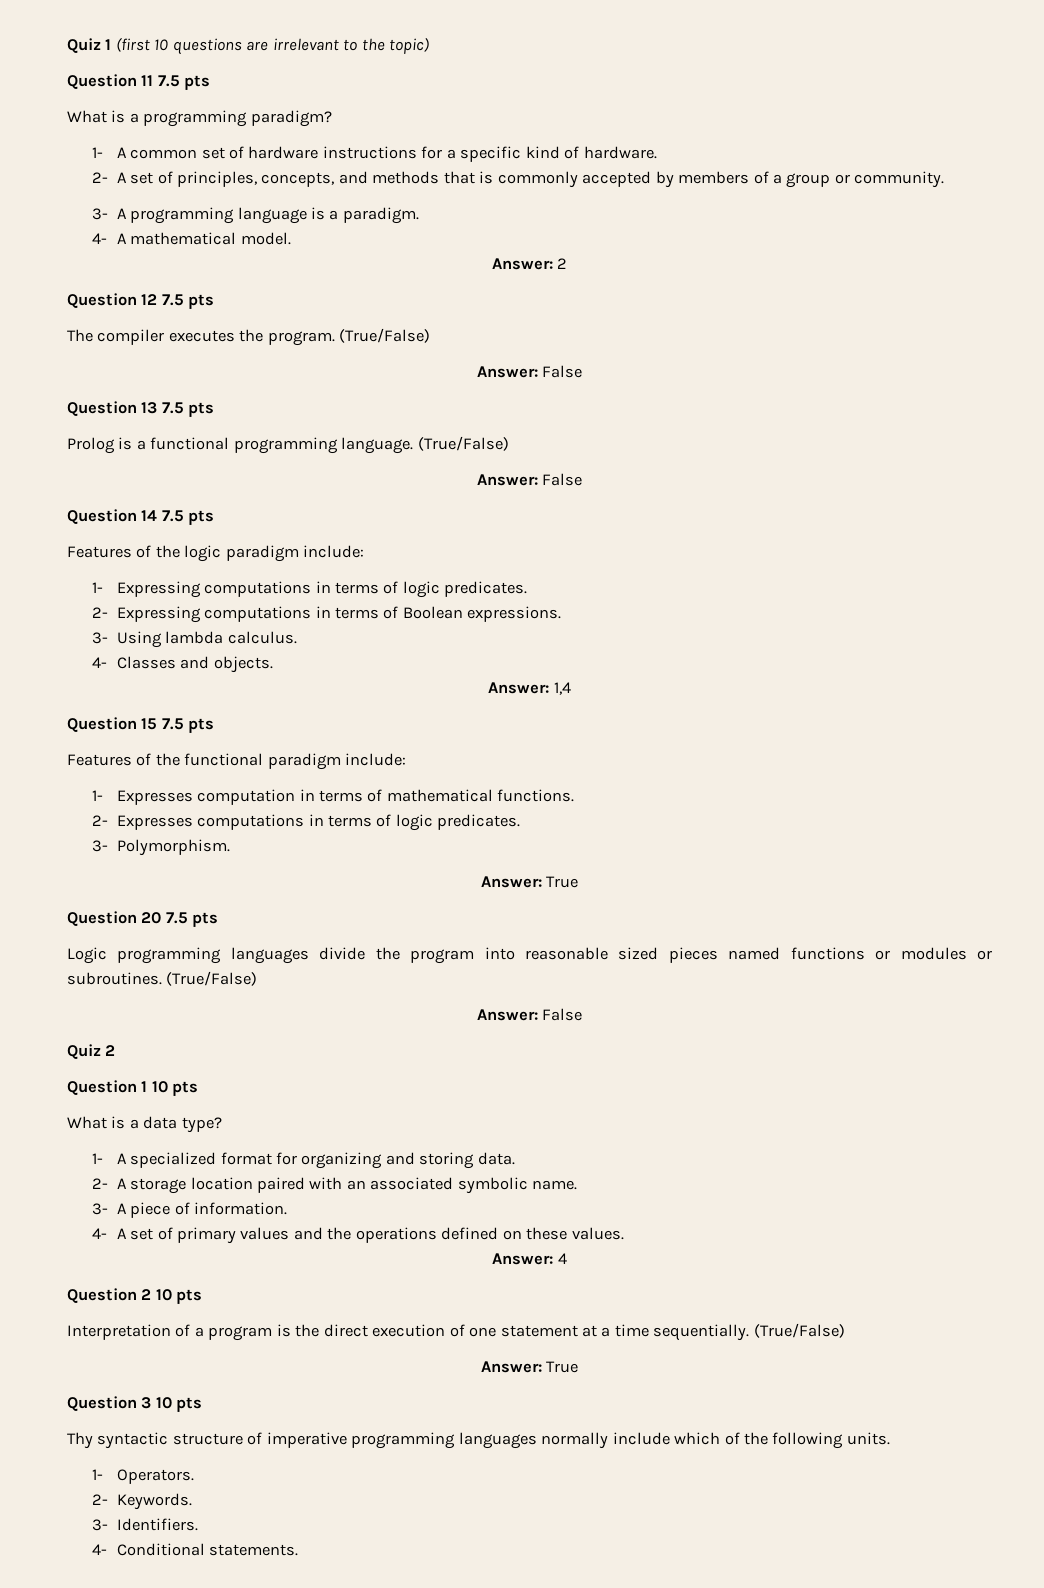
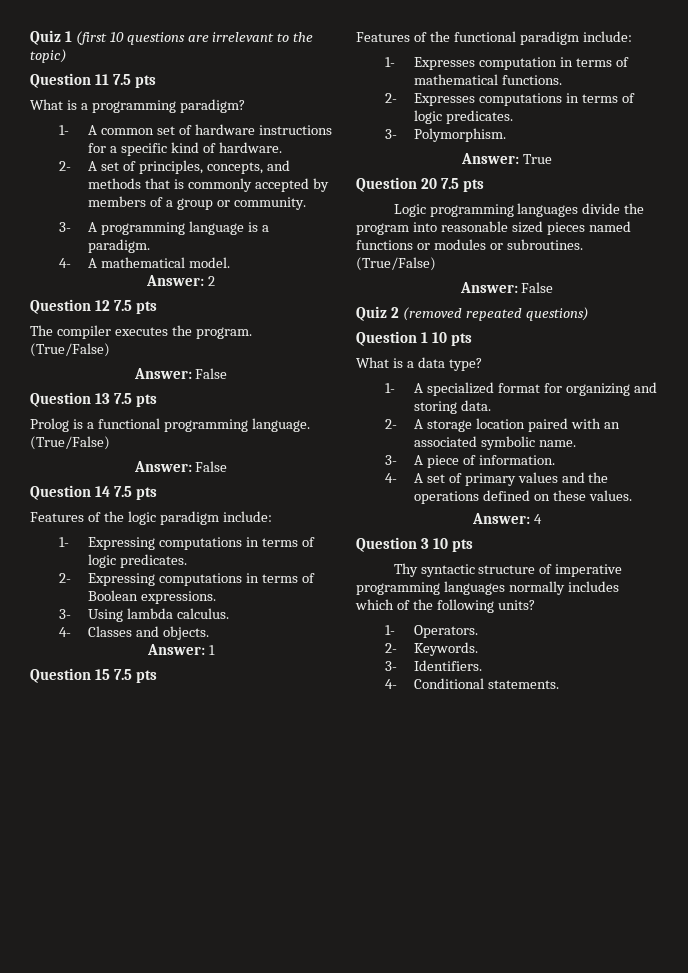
[553,682,571,695] 1,4 -> [208,645,215,655] 1
(116, 1050) none -> [402,307,589,321] (removed repeated questions)
[67,1288,203,1304] [67,1323,845,1341] [480,1361,579,1373] // Question 2 10 pts // Interpretation of a program is the direct execution of one statement at a time sequentially. (True/False) // Answer: True -> (542, 519) none
[612,1432,670,1445] include -> [567,581,619,592] includes
[846,1432,890,1445] units. -> [497,600,535,610] units?

